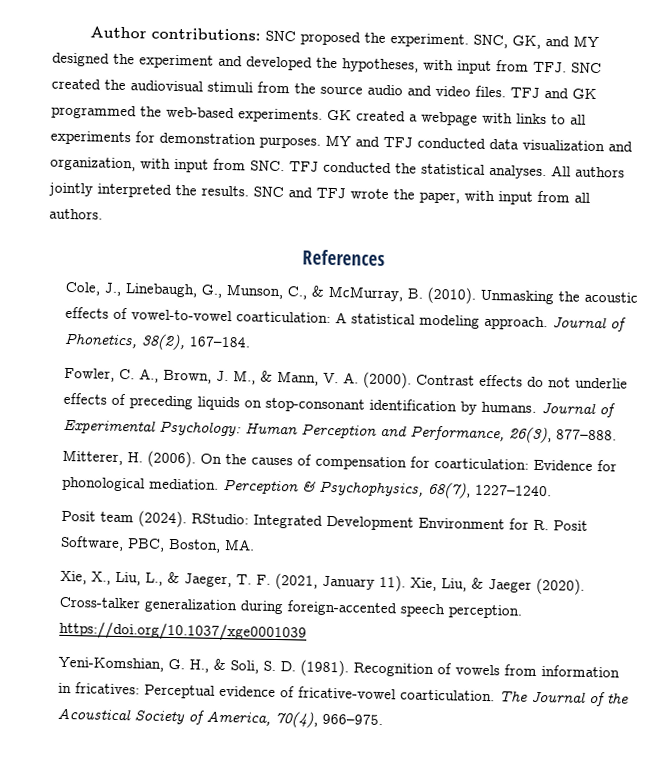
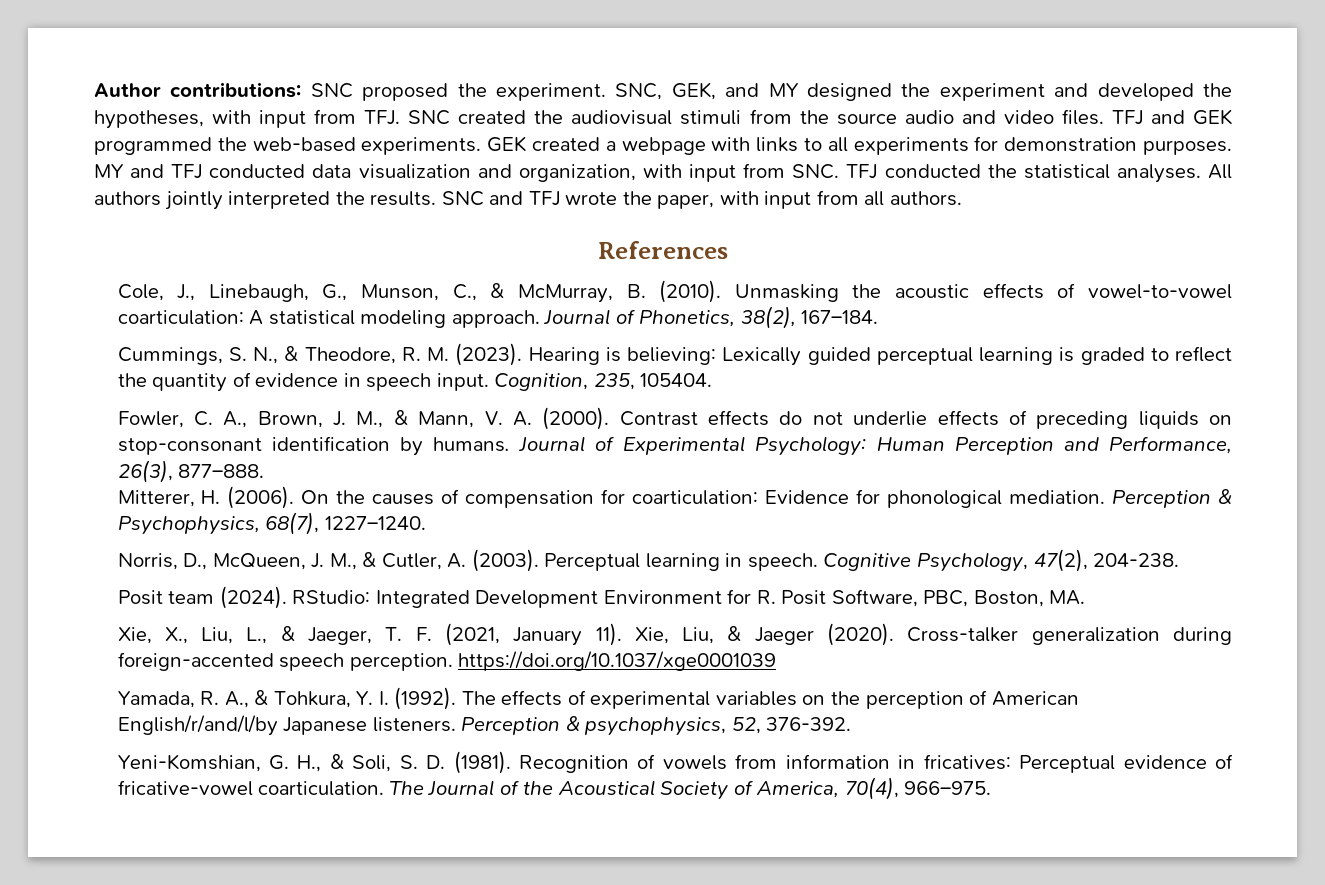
[512,35,542,49] GK, -> [671,82,716,100] GEK,
[572,88,597,99] GK -> [1193,109,1233,125] GEK
[327,109,352,121] GK -> [487,136,527,152] GEK
(251, 342) none -> [117,343,1232,366] [117,372,713,392] // Cummings, S. N., & Theodore, R. M. (2023). Hearing is believing: Lexically guided perceptual learning is graded to reflect the quantity of evidence in speech input. Cognition, 235, 105404.
(552, 490) none -> [117,549,1180,572] // Norris, D., McQueen, J. M., & Cutler, A. (2003). Perceptual learning in speech. Cognitive Psychology, 47(2), 204-238.
(307, 631) none -> [117,687,1079,710] [117,715,852,736] // Yamada, R. A., & Tohkura, Y. I. (1992). The effects of experimental variables on the perception of American English/r/and/l/by Japanese listeners. Perception & psychophysics, 52, 376-392.

